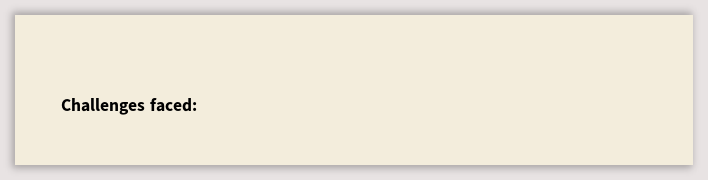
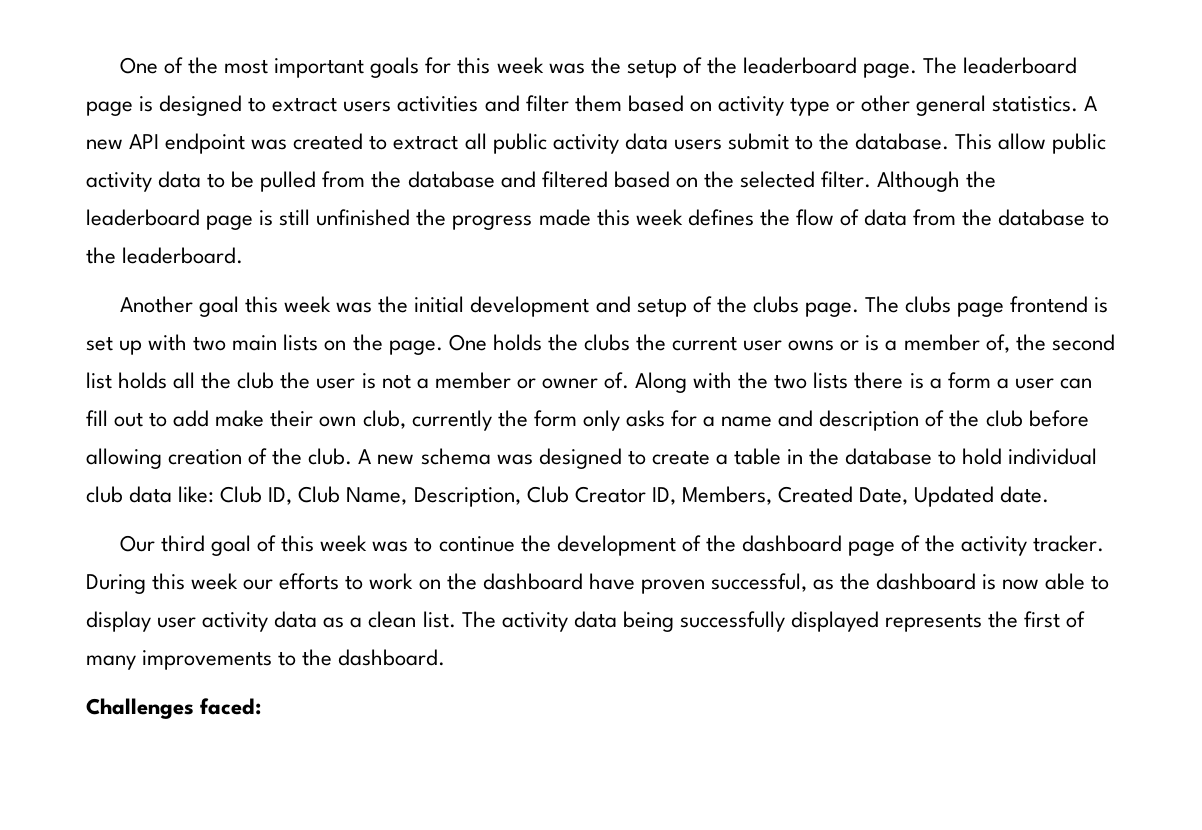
(61, 106) none -> [119,57,1078,78] [86,95,1098,116] [86,133,1107,154] [86,171,997,192] [86,209,1110,230] [86,247,244,264] [119,296,1109,317] [86,334,1115,355] [86,372,1092,393] [86,410,1089,431] [86,448,1098,469] [86,486,1050,507] [119,535,1105,556] [86,573,1110,594] [86,611,1086,632] [86,649,446,670] One of the most important goals for this week was the setup of the leaderboard page. The leaderboard page is designed to extract users activities and filter them based on activity type or other general statistics. A new API endpoint was created to extract all public activity data users submit to the database. This allow public activity data to be pulled from the database and filtered based on the selected filter. Although the leaderboard page is still unfinished the progress made this week defines the flow of data from the database to the leaderboard. // Another goal this week was the initial development and setup of the clubs page. The clubs page frontend is set up with two main lists on the page. One holds the clubs the current user owns or is a member of, the second list holds all the club the user is not a member or owner of. Along with the two lists there is a form a user can fill out to add make their own club, currently the form only asks for a name and description of the club before allowing creation of the club. A new schema was designed to create a table in the database to hold individual club data like: Club ID, Club Name, Description, Club Creator ID, Members, Created Date, Updated date. // Our third goal of this week was to continue the development of the dashboard page of the activity tracker. During this week our efforts to work on the dashboard have proven successful, as the dashboard is now able to display user activity data as a clean list. The activity data being successfully displayed represents the first of many improvements to the dashboard. //

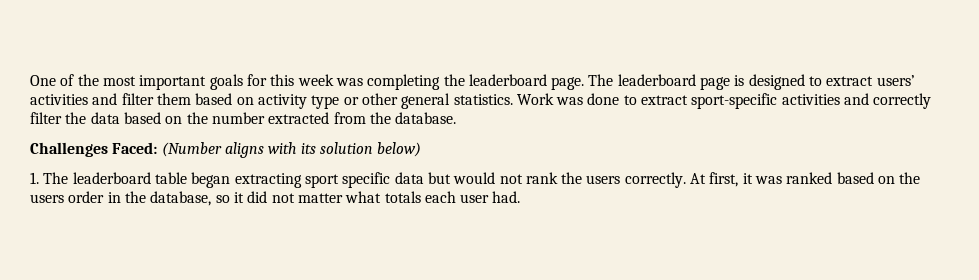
[590,57,702,78] the setup of -> [367,74,441,90] completing
[343,101,392,112] users -> [876,75,915,86] users’
[1084,96,1098,111] [86,133,1107,154] [86,171,997,192] [86,209,1110,230] [86,247,244,264] [119,296,1109,317] [86,334,1115,355] [86,372,1092,393] [86,410,1089,431] [86,448,1098,469] [86,486,1050,507] [119,535,1105,556] [86,573,1110,594] [86,611,1086,632] [86,649,446,670] [86,698,262,719] A new API endpoint was created to extract all public activity data users submit to the database. This allow public activity data to be pulled from the database and filtered based on the selected filter. Although the leaderboard page is still unfinished the progress made this week defines the flow of data from the database to the leaderboard. // Another goal this week was the initial development and setup of the clubs page. The clubs page frontend is set up with two main lists on the page. One holds the clubs the current user owns or is a member of, the second list holds all the club the user is not a member or owner of. Along with the two lists there is a form a user can fill out to add make their own club, currently the form only asks for a name and description of the club before allowing creation of the club. A new schema was designed to create a table in the database to hold individual club data like: Club ID, Club Name, Description, Club Creator ID, Members, Created Date, Updated date. // Our third goal of this week was to continue the development of the dashboard page of the activity tracker. During this week our efforts to work on the dashboard have proven successful, as the dashboard is now able to display user activity data as a clean list. The activity data being successfully displayed represents the first of many improvements to the dashboard. // Challenges faced: -> [516,93,932,109] [30,112,457,124] [30,142,422,158] [30,172,921,188] [30,191,521,206] Work was done to extract sport-specific activities and correctly filter the data based on the number extracted from the database. // Challenges Faced: (Number aligns with its solution below) // 1. The leaderboard table began extracting sport specific data but would not rank the users correctly. At first, it was ranked based on the users order in the database, so it did not matter what totals each user had.

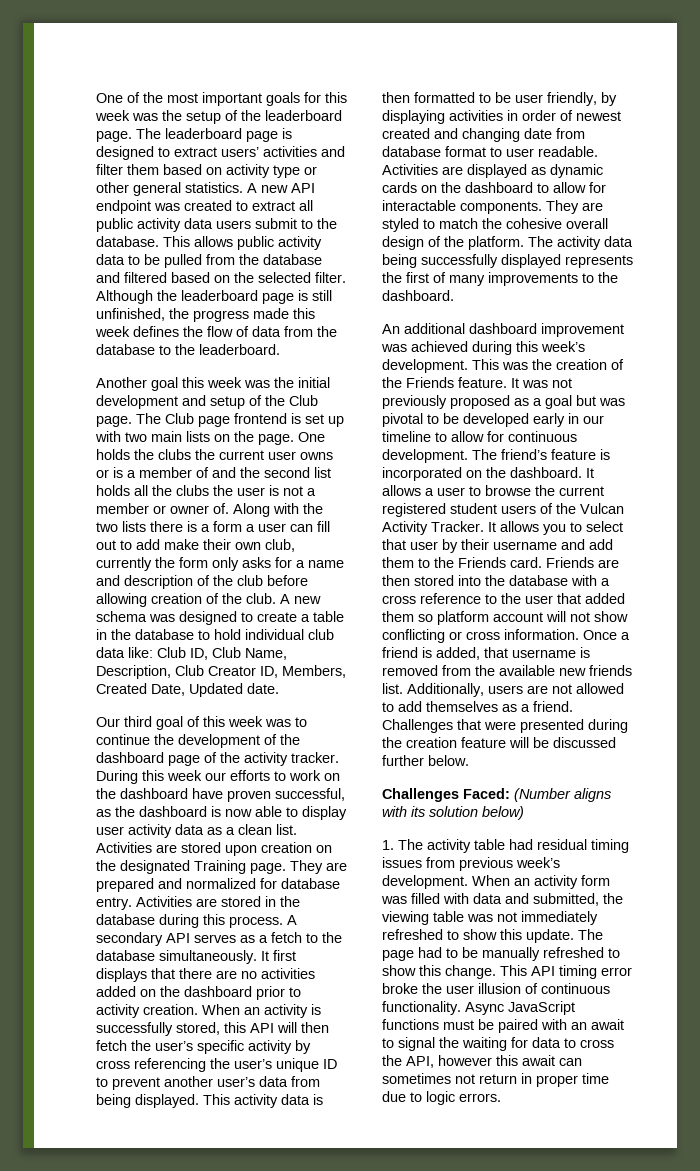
[367,74,441,90] completing -> [162,110,238,124] the setup of
[516,93,932,109] [30,112,457,124] Work was done to extract sport-specific activities and correctly filter the data based on the number extracted from the database. -> [247,183,315,193] [96,200,313,214] [96,218,337,232] [96,236,322,250] [96,254,322,268] [96,272,346,283] [96,290,332,304] [96,308,315,322] [95,326,337,337] [96,344,280,355] [96,377,330,391] [96,395,318,409] [96,413,344,427] [95,431,325,445] [96,449,333,460] [96,467,331,478] [96,485,316,496] [96,503,323,517] [96,521,330,532] [96,539,295,552] [96,557,344,571] [96,575,308,589] [96,593,321,607] [96,611,344,625] [96,629,334,640] [96,647,287,660] [96,665,346,679] [96,683,279,697] [96,716,307,730] [96,734,300,748] [96,752,339,766] [96,770,340,784] [96,788,345,802] [96,806,347,820] [96,824,297,838] [96,842,332,856] [96,860,347,874] [96,878,340,892] [96,896,300,910] [96,914,297,928] [96,932,342,946] [96,950,296,964] [96,968,315,982] [96,986,301,1000] [96,1004,321,1018] [96,1022,329,1036] [96,1040,311,1054] [96,1058,337,1072] [96,1076,320,1090] [96,1094,323,1108] [382,92,617,106] [382,110,621,124] [382,128,585,142] [382,146,598,157] [382,164,603,178] [382,182,606,193] [382,200,603,214] [382,218,608,232] [382,236,633,250] [382,254,633,268] [382,272,618,286] [382,290,454,301] [382,323,624,337] [381,341,585,355] [382,359,624,373] [382,377,572,388] [382,395,625,409] [382,413,604,427] [382,431,577,442] [382,449,610,463] [382,467,594,481] [382,485,604,496] [382,503,624,517] [382,521,623,535] [382,539,613,553] [382,557,619,568] [382,575,610,586] [382,593,625,604] [382,611,628,625] [382,629,630,643] [382,647,590,660] [382,665,632,676] [382,683,624,697] [382,701,573,712] [382,719,628,733] [382,737,616,748] [382,755,469,766] A new API endpoint was created to extract all public activity data users submit to the database. This allows public activity data to be pulled from the database and filtered based on the selected filter. Although the leaderboard page is still unfinished, the progress made this week defines the flow of data from the database to the leaderboard. // Another goal this week was the initial development and setup of the Club page. The Club page frontend is set up with two main lists on the page. One holds the clubs the current user owns or is a member of and the second list holds all the clubs the user is not a member or owner of. Along with the two lists there is a form a user can fill out to add make their own club, currently the form only asks for a name and description of the club before allowing creation of the club. A new schema was designed to create a table in the database to hold individual club data like: Club ID, Club Name, Description, Club Creator ID, Members, Created Date, Updated date. // Our third goal of this week was to continue the development of the dashboard page of the activity tracker. During this week our efforts to work on the dashboard have proven successful, as the dashboard is now able to display user activity data as a clean list. Activities are stored upon creation on the designated Training page. They are prepared and normalized for database entry. Activities are stored in the database during this process. A secondary API serves as a fetch to the database simultaneously. It first displays that there are no activities added on the dashboard prior to activity creation. When an activity is successfully stored, this API will then fetch the user’s specific activity by cross referencing the user’s unique ID to prevent another user’s data from being displayed. This activity data is then formatted to be user friendly, by displaying activities in order of newest created and changing date from database format to user readable. Activities are displayed as dynamic cards on the dashboard to allow for interactable components. They are styled to match the cohesive overall design of the platform. The activity data being successfully displayed represents the first of many improvements to the dashboard. // An additional dashboard improvement was achieved during this week’s development. This was the creation of the Friends feature. It was not previously proposed as a goal but was pivotal to be developed early in our timeline to allow for continuous development. The friend’s feature is incorporated on the dashboard. It allows a user to browse the current registered student users of the Vulcan Activity Tracker. It allows you to select that user by their username and add them to the Friends card. Friends are then stored into the database with a cross reference to the user that added them so platform account will not show conflicting or cross information. Once a friend is added, that username is removed from the available new friends list. Additionally, users are not allowed to add themselves as a friend. Challenges that were presented during the creation feature will be discussed further below.
[72,172,921,188] [30,191,521,206] leaderboard table began extracting sport specific data but would not rank the users correctly. At first, it was ranked based on the users order in the database, so it did not matter what totals each user had. -> [427,839,629,853] [382,857,560,871] [382,875,610,889] [381,893,623,906] [382,911,598,925] [382,929,603,943] [382,947,620,961] [382,965,632,979] [382,983,610,994] [382,1001,575,1015] [382,1019,624,1033] [382,1037,614,1051] [382,1055,582,1068] [382,1073,609,1087] [382,1091,501,1105] activity table had residual timing issues from previous week’s development. When an activity form was filled with data and submitted, the viewing table was not immediately refreshed to show this update. The page had to be manually refreshed to show this change. This API timing error broke the user illusion of continuous functionality. Async JavaScript functions must be paired with an await to signal the waiting for data to cross the API, however this await can sometimes not return in proper time due to logic errors.

